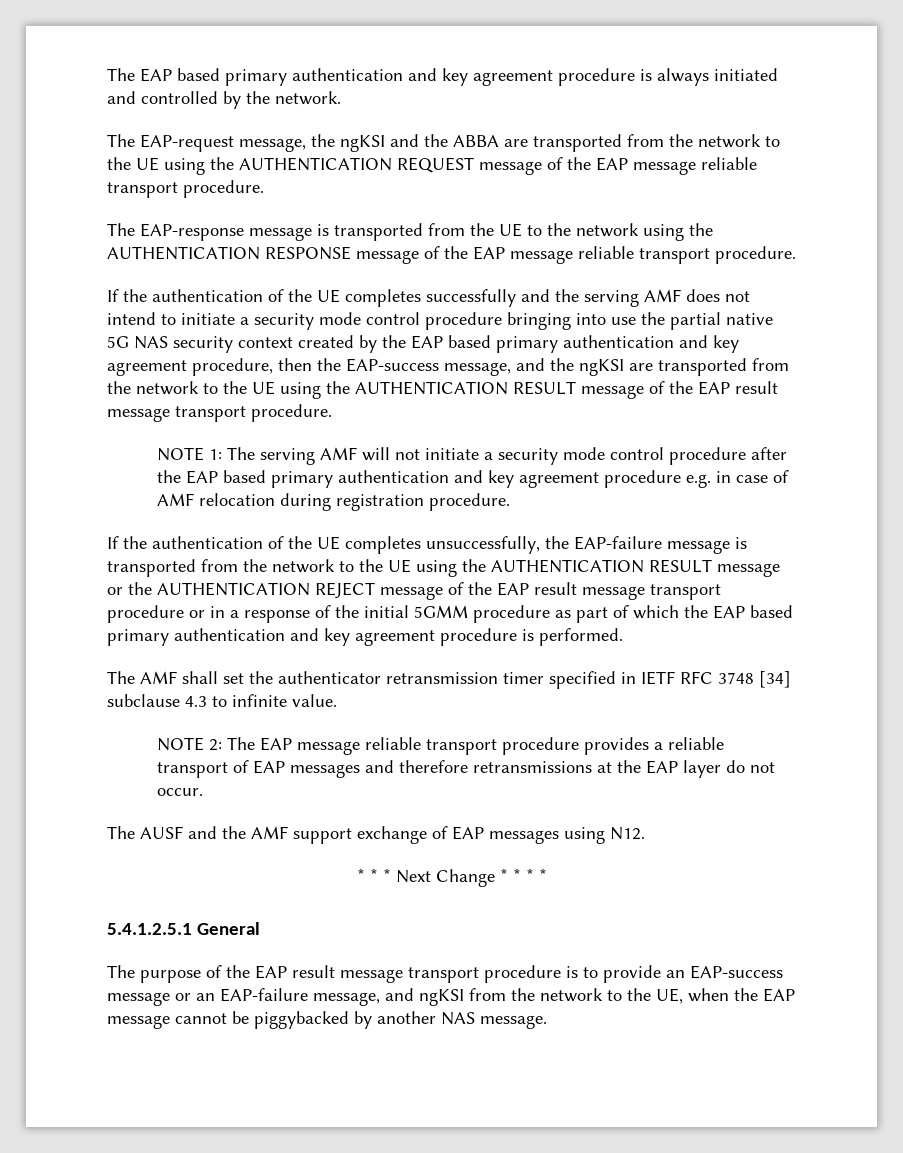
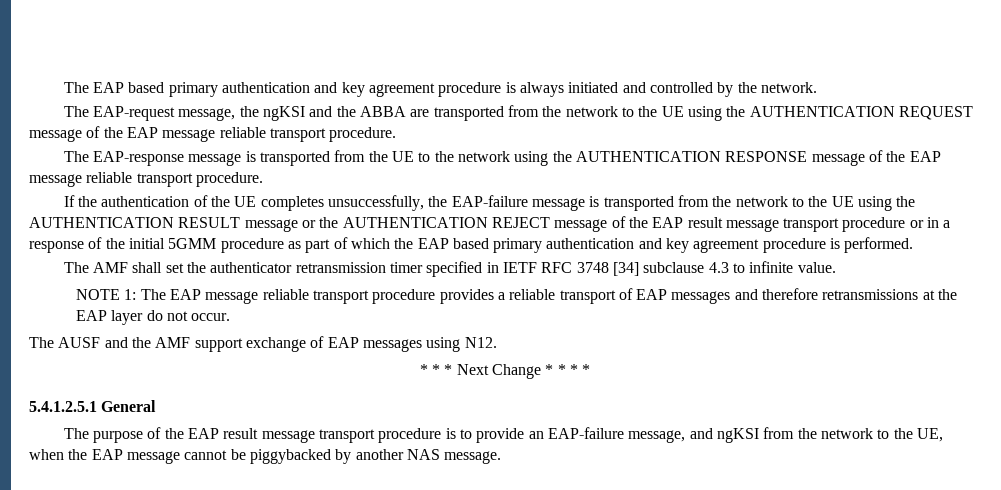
[107,289,750,307] [107,312,773,330] [107,335,739,353] [107,358,789,376] [107,381,778,399] [107,404,332,422] [157,447,788,465] [157,470,790,488] [157,493,511,511] // If the authentication of the UE completes successfully and the serving AMF does not intend to initiate a security mode control procedure bringing into use the partial native 5G NAS security context created by the EAP based primary authentication and key agreement procedure, then the EAP-success message, and the ngKSI are transported from the network to the UE using the AUTHENTICATION RESULT message of the EAP result message transport procedure. // NOTE 1: The serving AMF will not initiate a security mode control procedure after the EAP based primary authentication and key agreement procedure e.g. in case of AMF relocation during registration procedure. -> (263, 179) none
[209,739,223,751] 2: -> [124,289,137,300] 1:
[690,965,783,979] [107,992,215,1006] EAP-success message or an -> (544, 435) none

